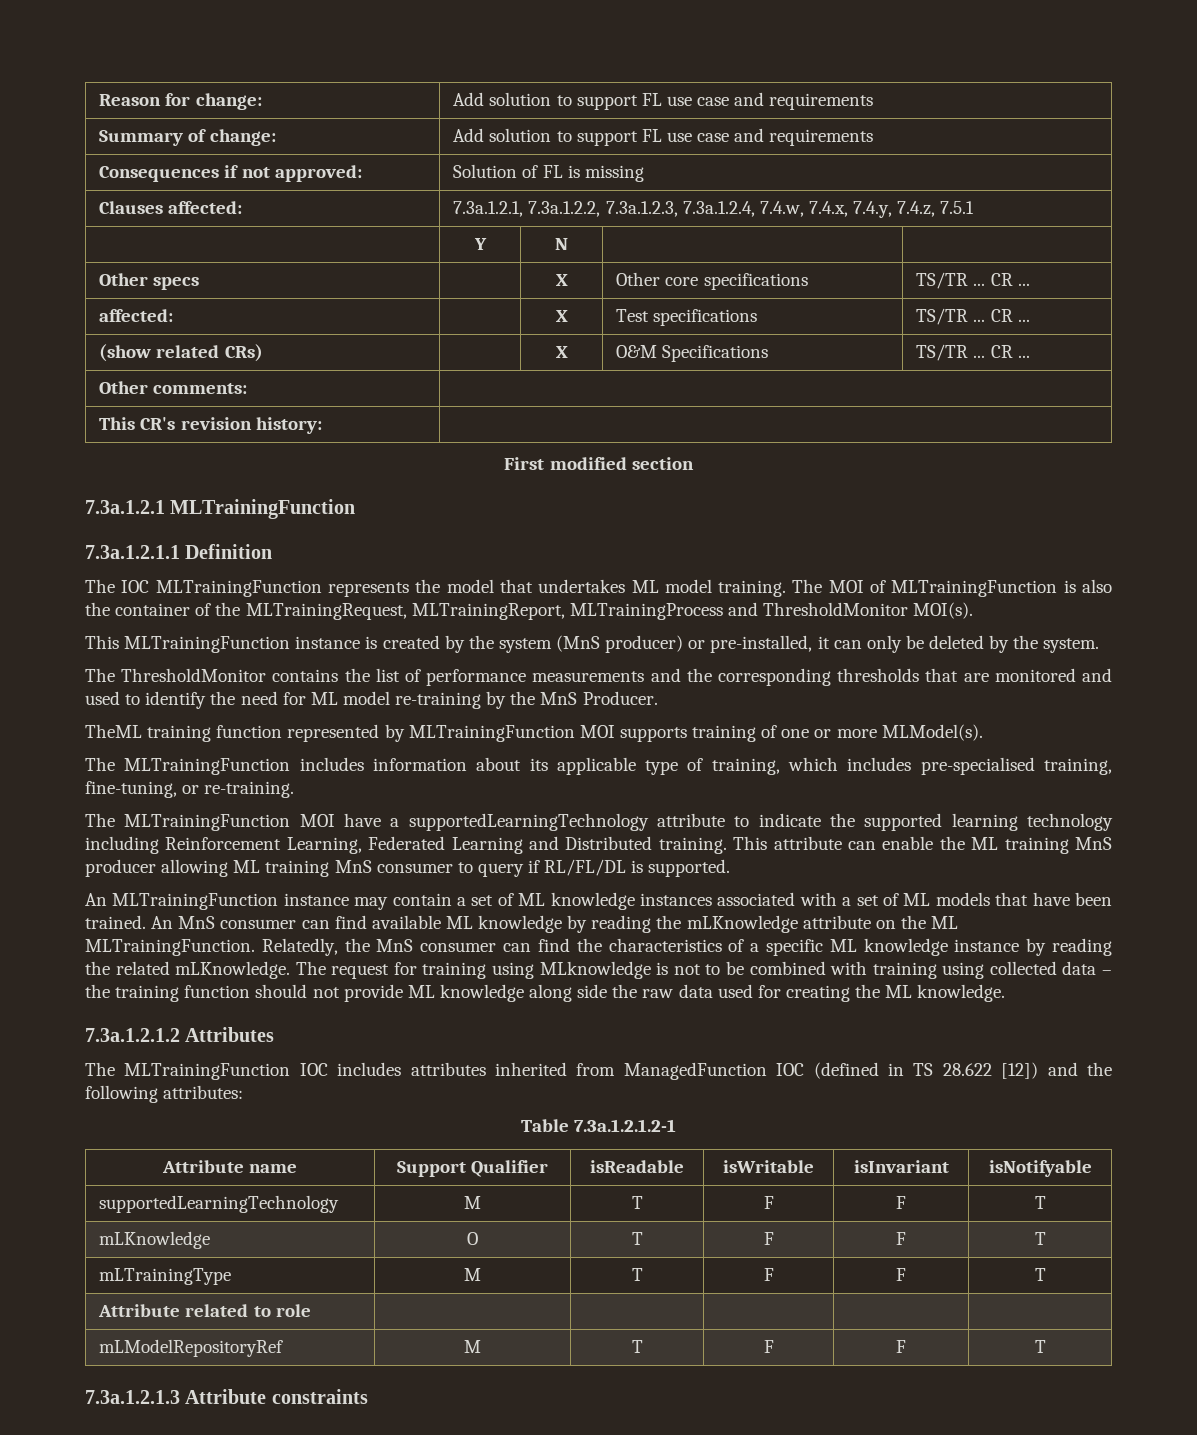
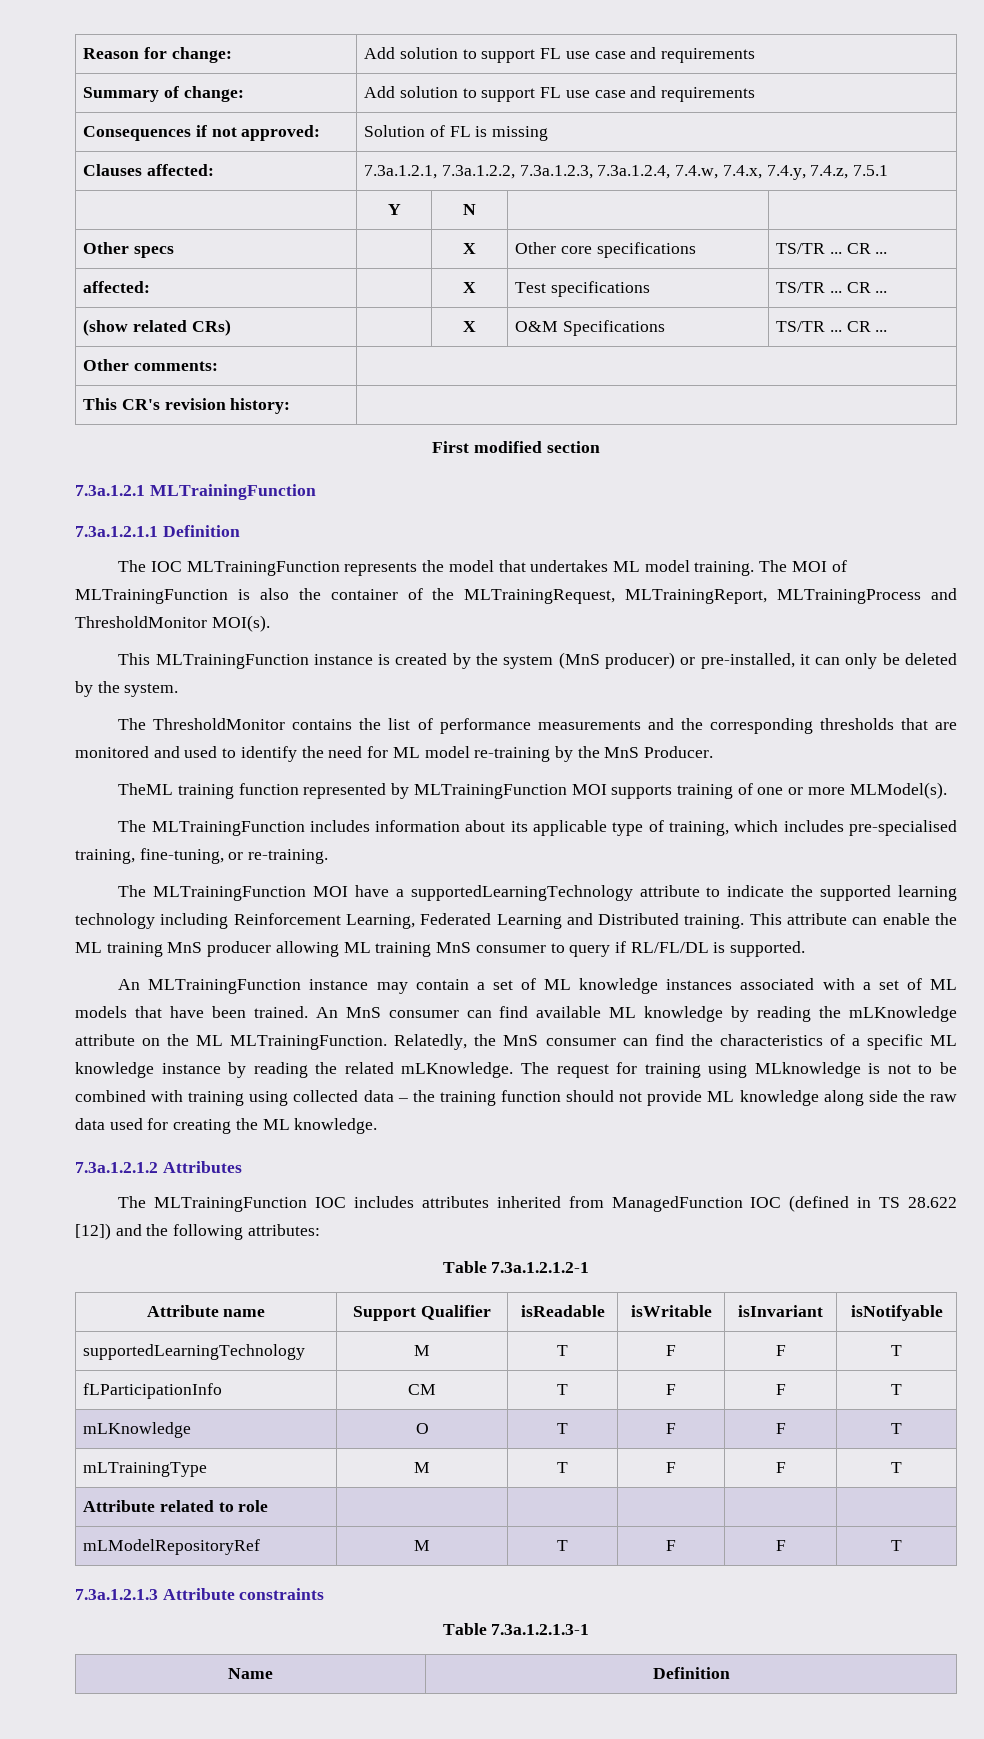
(1046, 1202) none -> [83,1383,223,1399] [407,1384,436,1395] [557,1384,568,1395] [666,1384,676,1395] [775,1384,786,1395] [891,1384,902,1395] // fLParticipationInfo | CM | T | F | F | T
(368, 1396) none -> [442,1623,590,1635] [228,1668,273,1679] [652,1667,730,1679] // Table 7.3a.1.2.1.3-1 // Name | Definition

